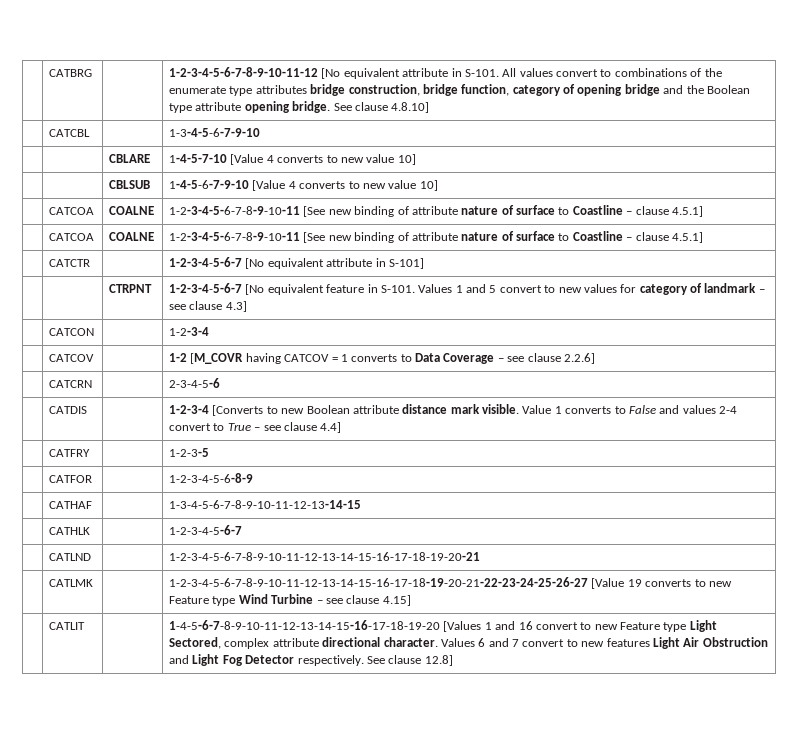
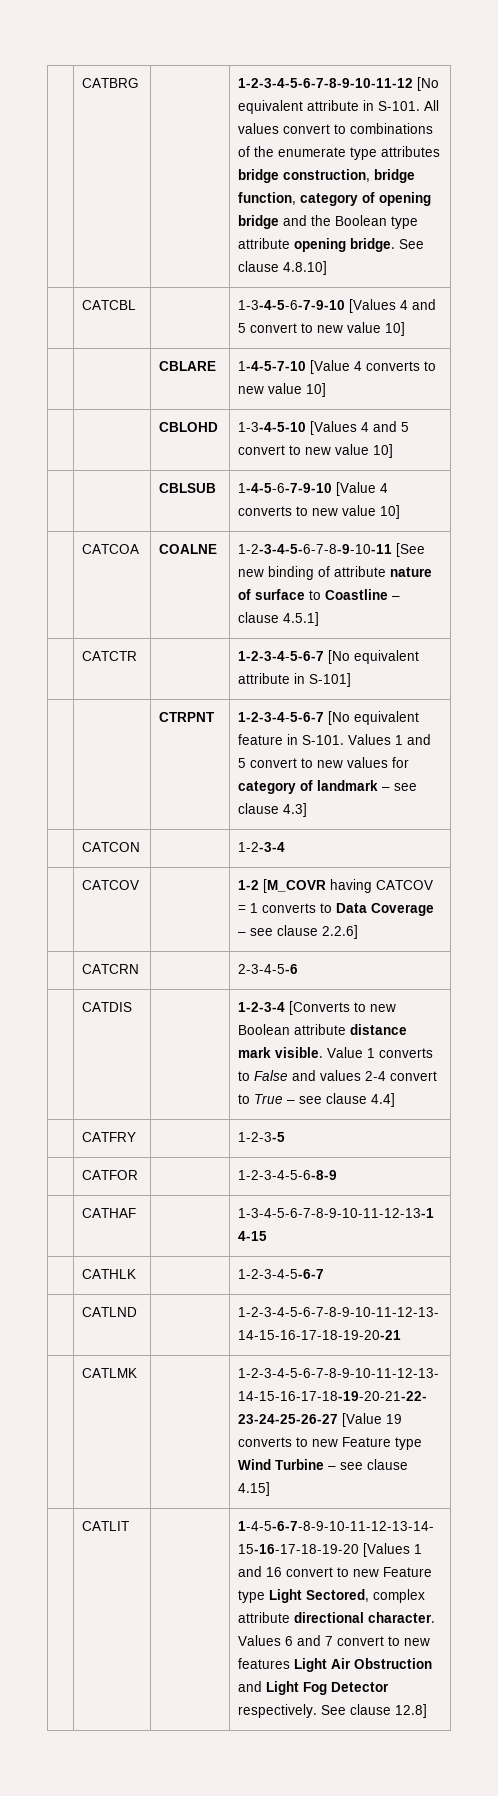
(261, 132) none -> [349,299,437,313] [238,322,406,336] [Values 4 and 5 convert to new value 10]
(416, 159) none -> [159,422,219,432] [238,421,410,435] [238,444,394,458] // | | CBLOHD | 1-3-4-5-10 [Values 4 and 5 convert to new value 10]
[49,233,95,241] [109,232,155,241] [169,231,703,243] // | CATCOA | COALNE | 1-2-3-4-5-6-7-8-9-10-11 [See new binding of attribute nature of surface to Coastline – clause 4.5.1] -> (320, 619) none

